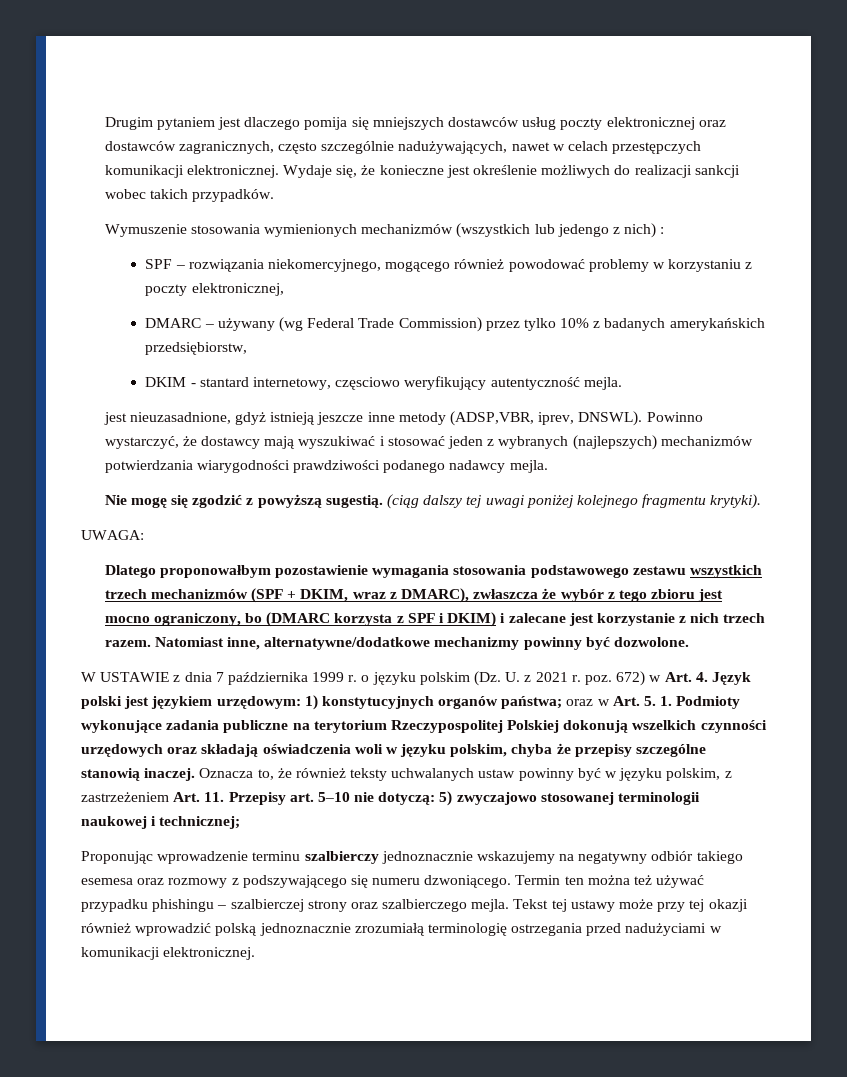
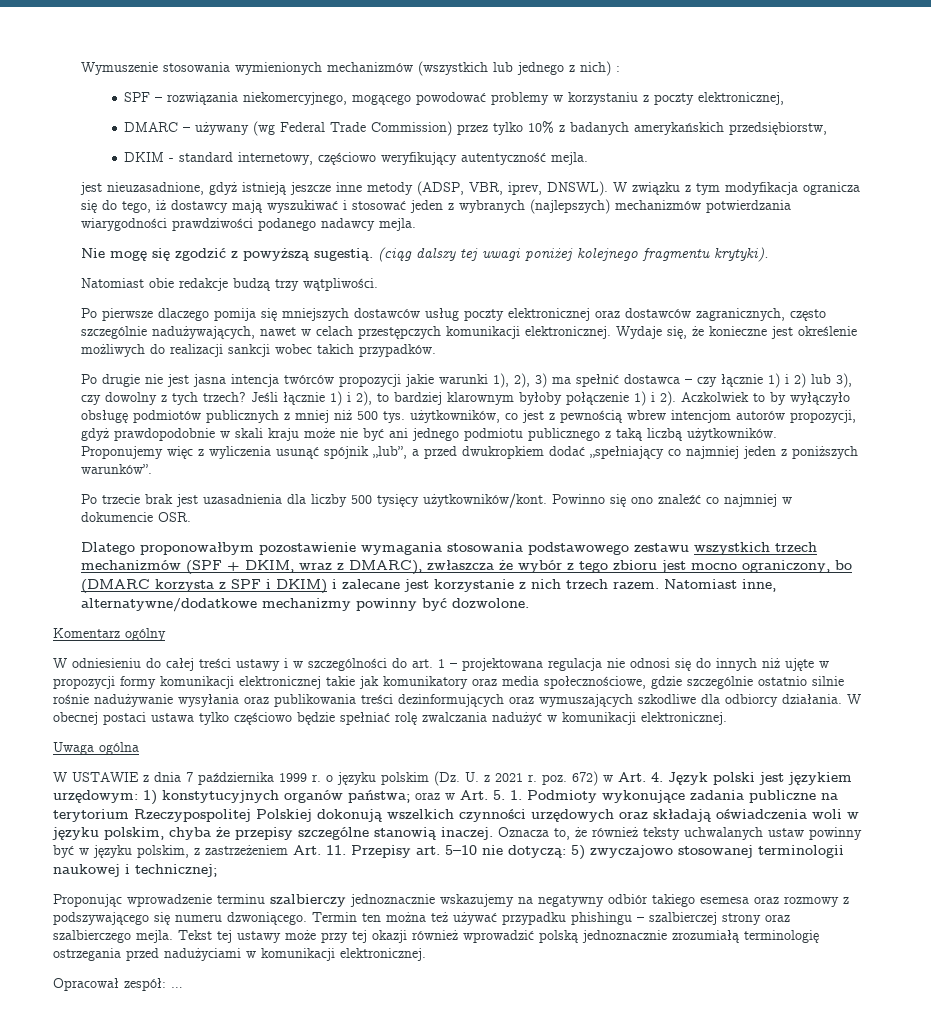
[104,117,242,130] Drugim pytaniem jest -> [80,61,620,76] [124,92,785,105] [124,121,828,136] [124,152,589,165] [79,181,860,196] [80,199,791,214] [80,218,416,231] [80,247,769,262] [80,278,378,291] [80,308,153,321] Wymuszenie stosowania wymienionych mechanizmów (wszystkich lub jednego z nich) : // SPF – rozwiązania niekomercyjnego, mogącego powodować problemy w korzystaniu z poczty elektronicznej, // DMARC – używany (wg Federal Trade Commission) przez tylko 10% z badanych amerykańskich przedsiębiorstw, // DKIM - standard internetowy, częściowo weryfikujący autentyczność mejla. // jest nieuzasadnione, gdyż istnieją jeszcze inne metody (ADSP, VBR, iprev, DNSWL). W związku z tym modyfikacja ogranicza się do tego, iż dostawcy mają wyszukiwać i stosować jeden z wybranych (najlepszych) mechanizmów potwierdzania wiarygodności prawdziwości podanego nadawcy mejla. // Nie mogę się zgodzić z powyższą sugestią. (ciąg dalszy tej uwagi poniżej kolejnego fragmentu krytyki). // Natomiast obie redakcje budzą trzy wątpliwości. // Po pierwsze
[104,223,665,238] [145,259,753,272] [145,283,284,296] [145,317,765,332] [145,342,248,355] [145,376,622,390] [103,411,703,426] [104,435,753,450] [104,460,548,473] [104,494,762,509] [81,530,144,540] Wymuszenie stosowania wymienionych mechanizmów (wszystkich lub jedengo z nich) : // SPF – rozwiązania niekomercyjnego, mogącego również powodować problemy w korzystaniu z poczty elektronicznej, // DMARC – używany (wg Federal Trade Commission) przez tylko 10% z badanych amerykańskich przedsiębiorstw, // DKIM - stantard internetowy, częsciowo weryfikujący autentyczność mejla. // jest nieuzasadnione, gdyż istnieją jeszcze inne metody (ADSP,VBR, iprev, DNSWL). Powinno wystarczyć, że dostawcy mają wyszukiwać i stosować jeden z wybranych (najlepszych) mechanizmów potwierdzania wiarygodności prawdziwości podanego nadawcy mejla. // Nie mogę się zgodzić z powyższą sugestią. (ciąg dalszy tej uwagi poniżej kolejnego fragmentu krytyki). // UWAGA: -> [80,373,852,388] [80,391,850,406] [80,410,856,423] [80,428,777,441] [80,446,858,459] [80,464,152,474] [80,493,792,508] [80,512,191,522] Po drugie nie jest jasna intencja twórców propozycji jakie warunki 1), 2), 3) ma spełnić dostawca – czy łącznie 1) i 2) lub 3), czy dowolny z tych trzech? Jeśli łącznie 1) i 2), to bardziej klarownym byłoby połączenie 1) i 2). Aczkolwiek to by wyłączyło obsługę podmiotów publicznych z mniej niż 500 tys. użytkowników, co jest z pewnością wbrew intencjom autorów propozycji, gdyż prawdopodobnie w skali kraju może nie być ani jednego podmiotu publicznego z taką liczbą użytkowników. Proponujemy więc z wyliczenia usunąć spójnik „lub”, a przed dwukropkiem dodać „spełniający co najmniej jeden z poniższych warunków”. // Po trzecie brak jest uzasadnienia dla liczby 500 tysięcy użytkowników/kont. Powinno się ono znaleźć co najmniej w dokumencie OSR.
(689, 642) none -> [53,628,166,641] [53,658,829,671] [53,676,844,689] [53,694,861,707] [53,712,727,725] [53,742,139,755] // Komentarz ogólny // W odniesieniu do całej treści ustawy i w szczególności do art. 1 – projektowana regulacja nie odnosi się do innych niż ujęte w propozycji formy komunikacji elektronicznej takie jak komunikatory oraz media społecznościowe, gdzie szczególnie ostatnio silnie rośnie nadużywanie wysyłania oraz publikowania treści dezinformujących oraz wymuszających szkodliwe dla odbiorcy działania. W obecnej postaci ustawa tylko częściowo będzie spełniać rolę zwalczania nadużyć w komunikacji elektronicznej. // Uwaga ogólna
(256, 953) none -> [53,978,183,991] // Opracował zespół: …

